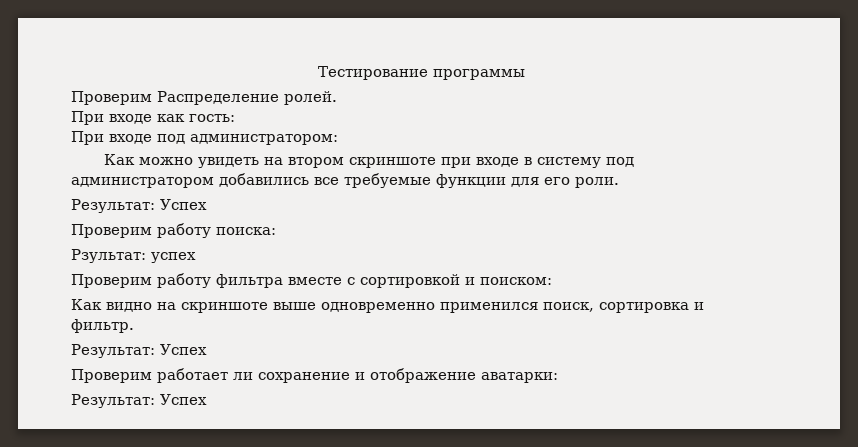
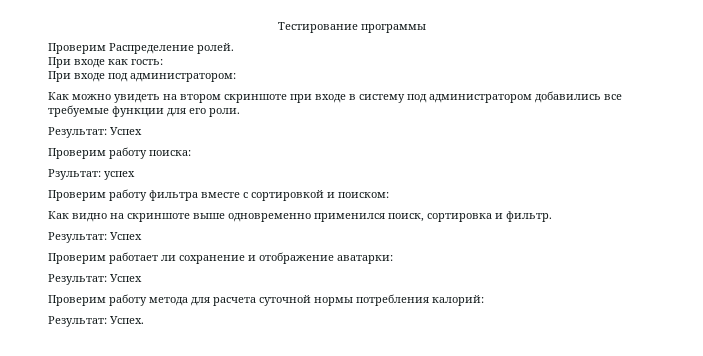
(207, 399) none -> [48,294,484,306] [48,316,144,327] // Проверим работу метода для расчета суточной нормы потребления калорий: // Результат: Успех.

